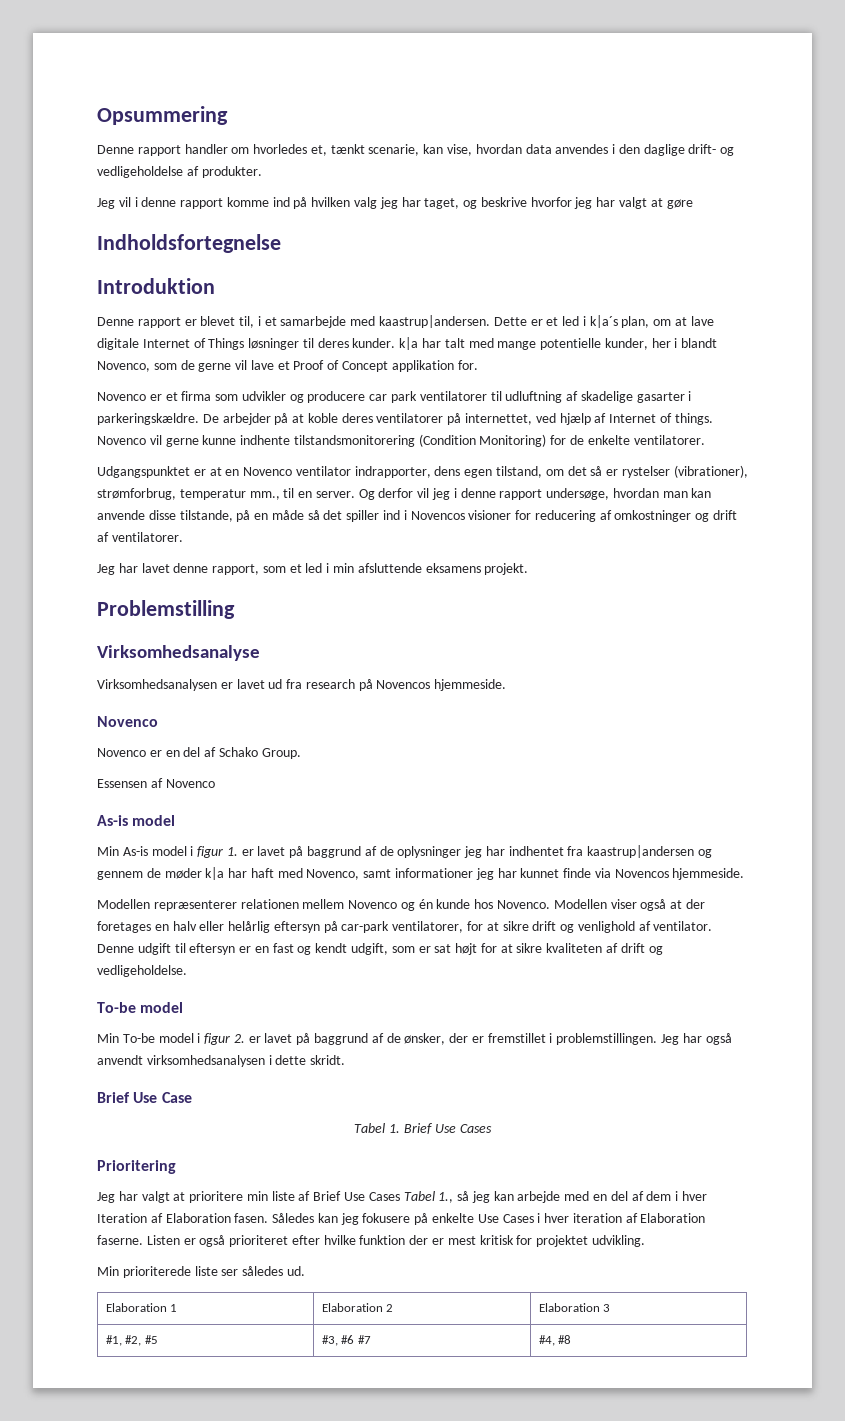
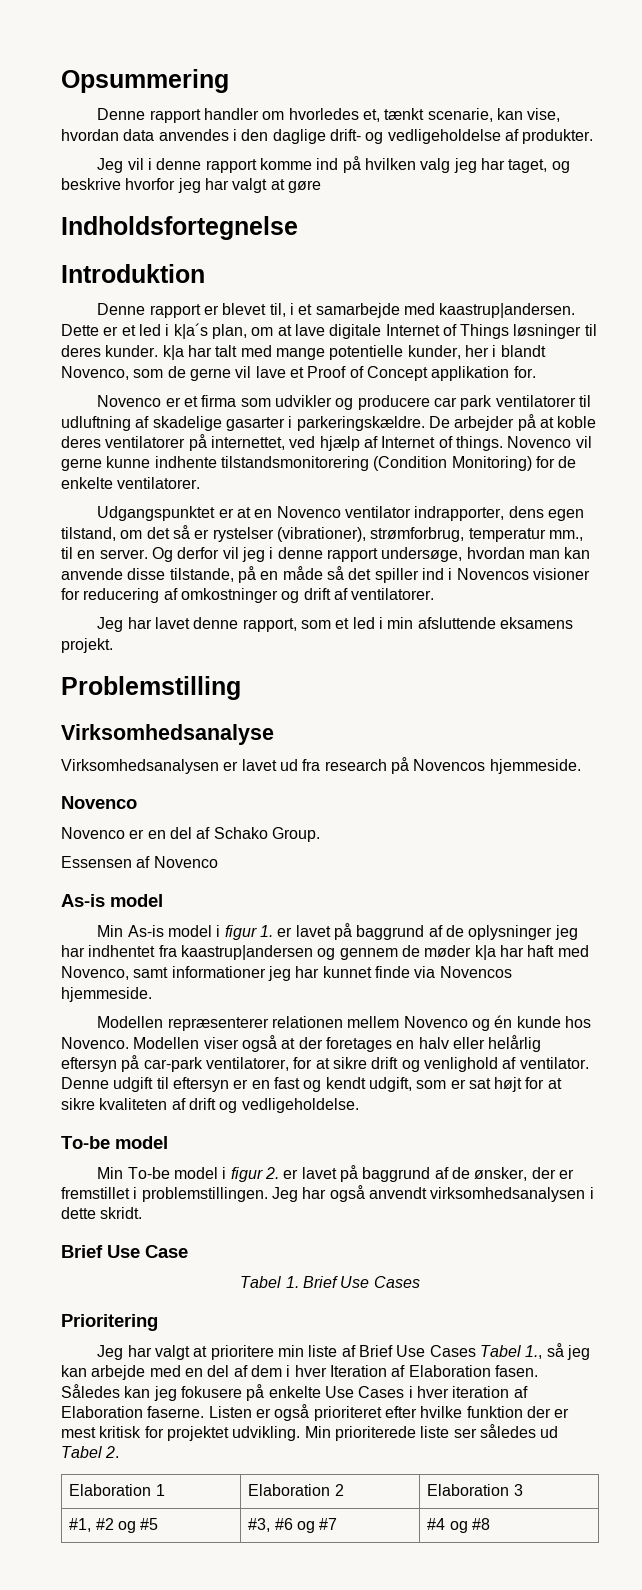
(645, 1241) // -> (301, 1433) none
[286,1266,305,1276] ud. -> [540,1426,559,1438] [61,1446,120,1458] ud Tabel 2.
[125,1335,142,1346] #2, -> [95,1518,137,1533] #2 og
(355, 1339) none -> [297,1521,316,1533] og
[538,1335,555,1346] #4, -> [427,1518,468,1533] #4 og

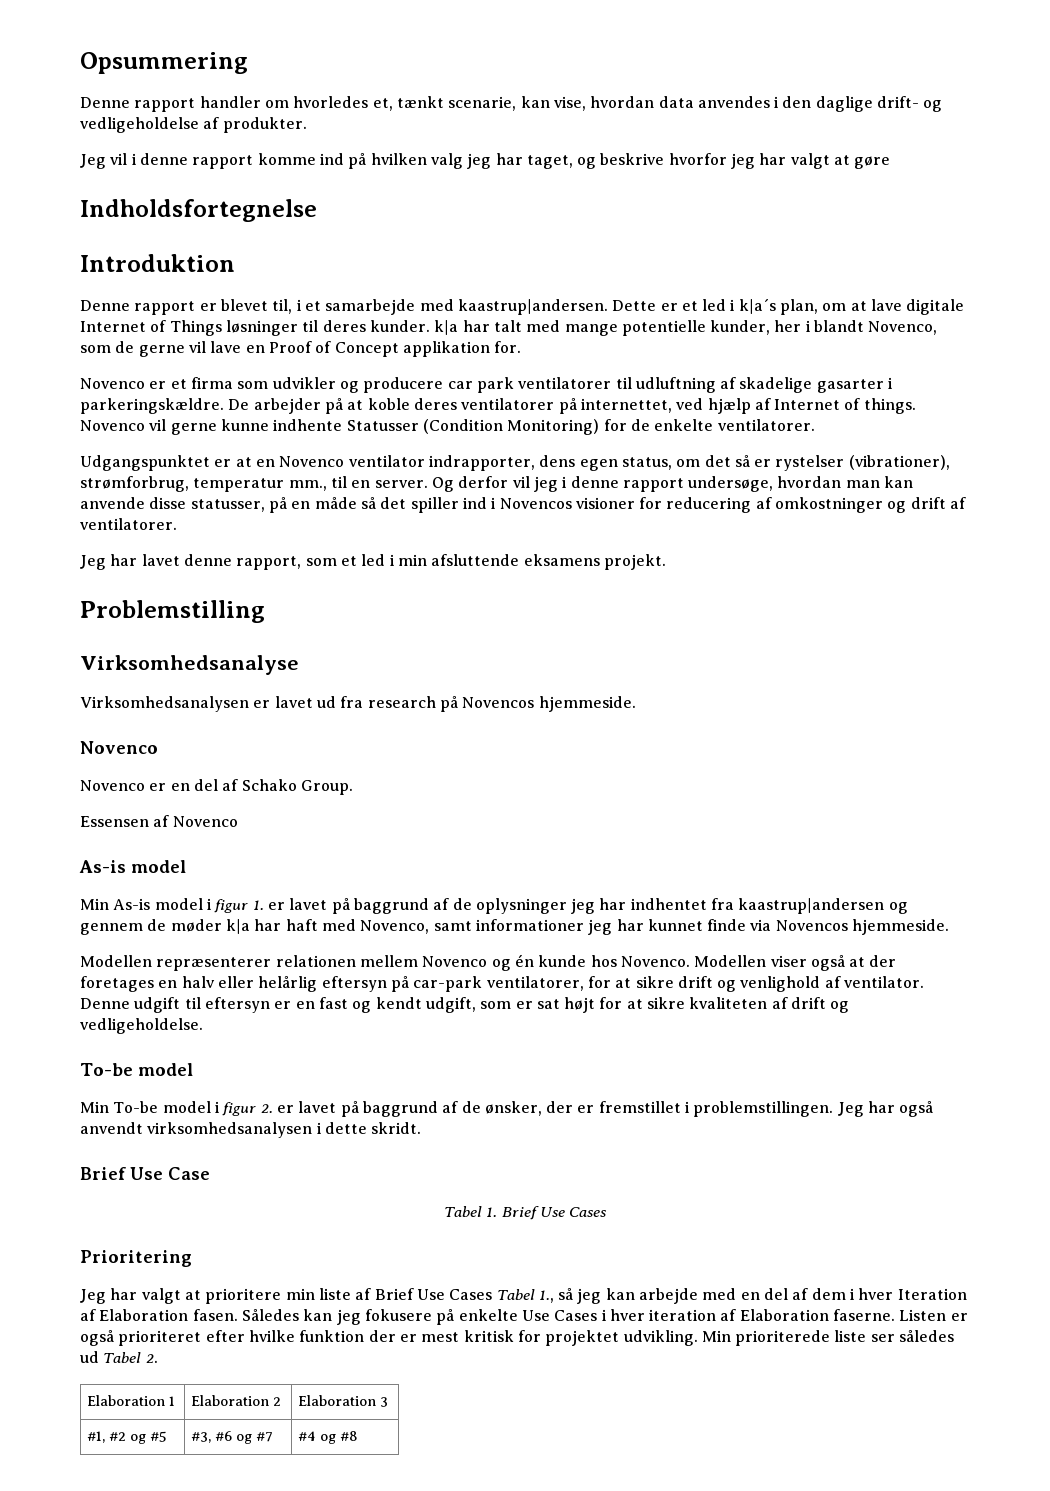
[289,367,304,378] et -> [245,345,265,353] en
[220,456,369,471] tilstandsmonitorering -> [346,420,419,431] Statusser
[61,527,116,541] tilstand, -> [621,457,672,470] status,
[169,568,234,582] tilstande, -> [190,499,265,512] statusser,

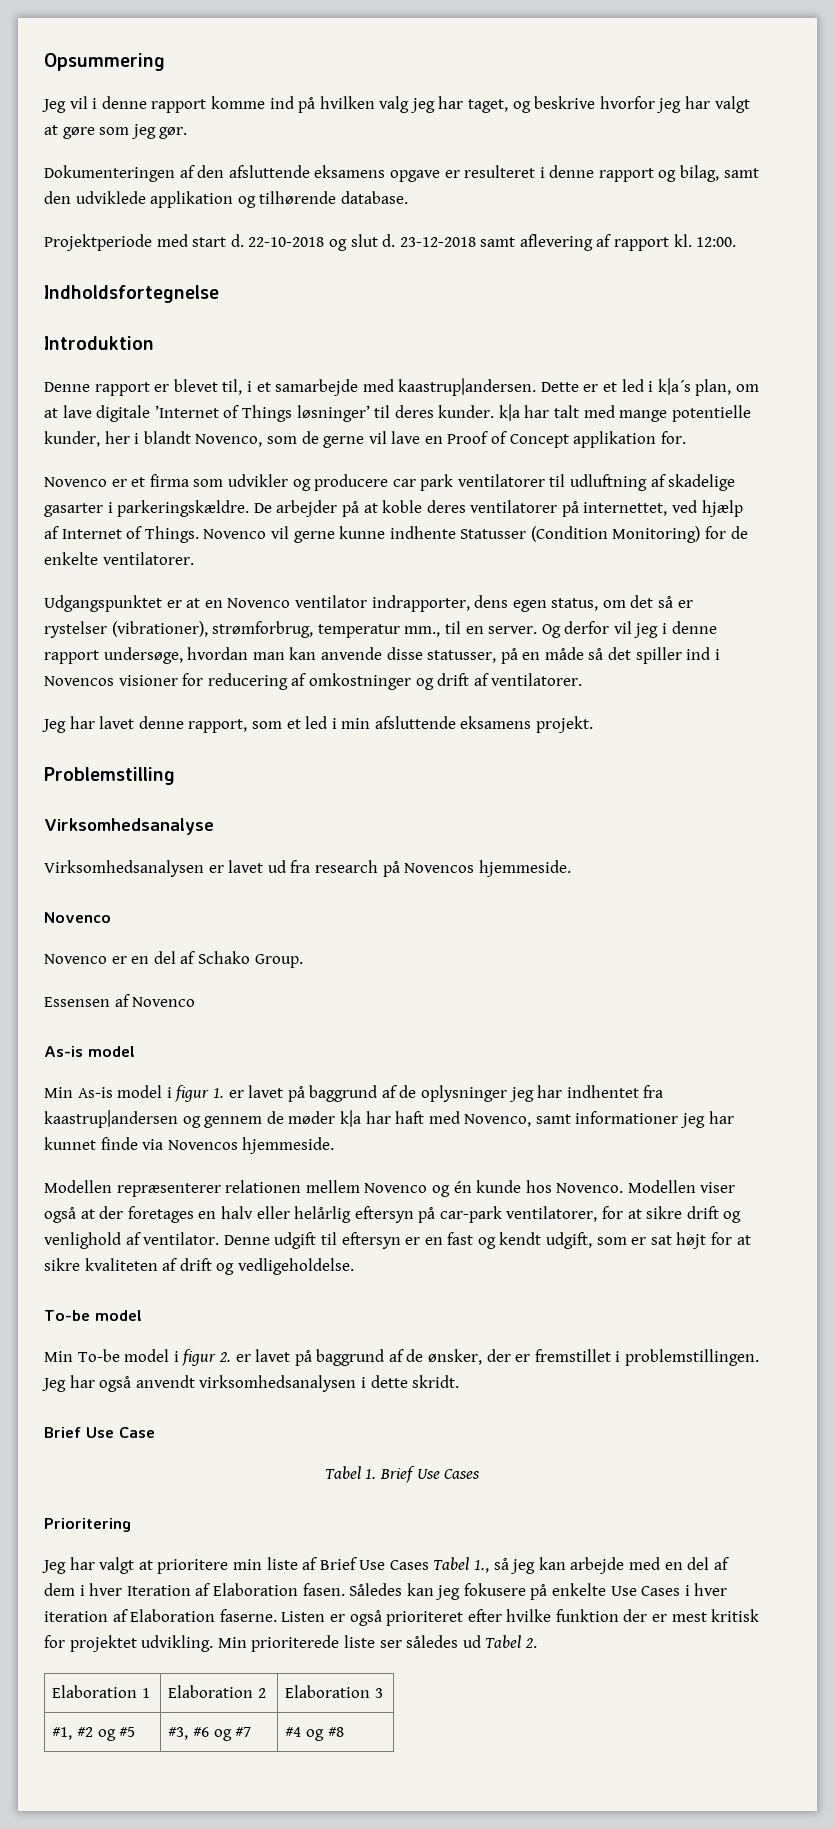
[80,96,943,112] [80,117,307,133] // Denne rapport handler om hvorledes et, tænkt scenarie, kan vise, hvordan data anvendes i den daglige drift- og vedligeholdelse af produkter. -> (165, 62) none
(891, 162) none -> [99,124,188,139] [44,165,759,182] [44,191,408,208] [44,234,737,251] som jeg gør. // Dokumenteringen af den afsluttende eksamens opgave er resulteret i denne rapport og bilag, samt den udviklede applikation og tilhørende database. // Projektperiode med start d. 22-10-2018 og slut d. 23-12-2018 samt aflevering af rapport kl. 12:00.
[80,321,146,332] Internet -> [154,405,219,418] ’Internet
[225,320,298,336] løsninger -> [296,405,370,422] løsninger’
[863,398,916,414] things. -> [144,526,199,543] Things.

